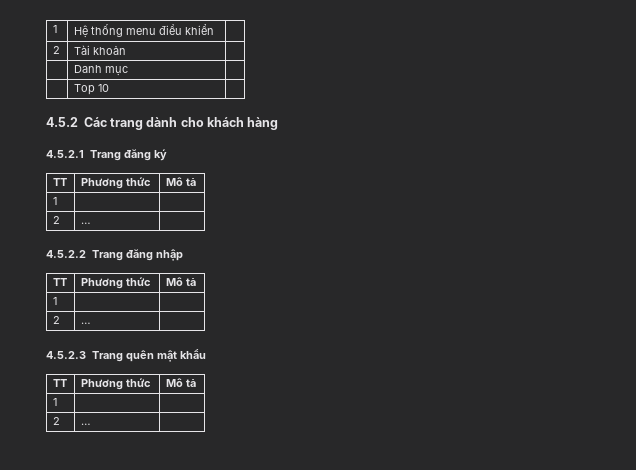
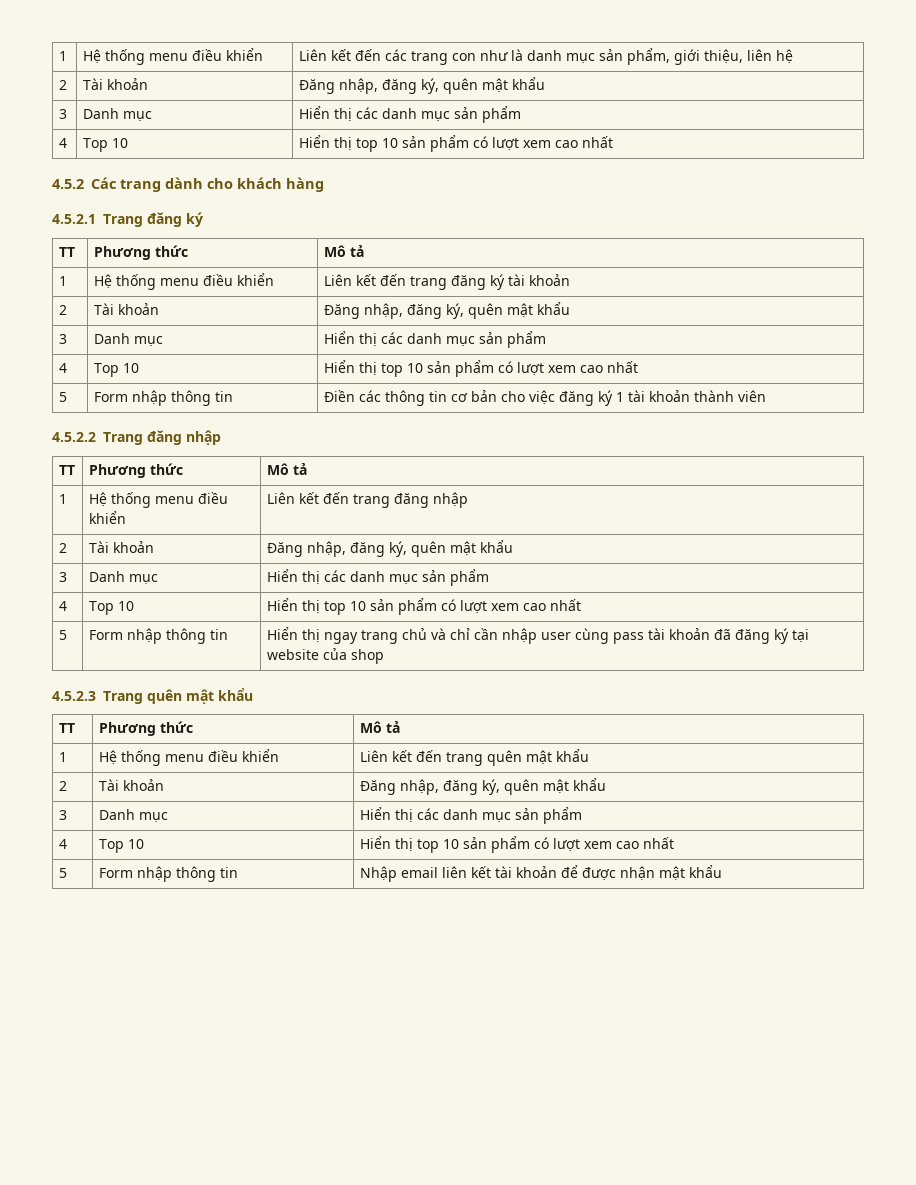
[52,25,57,33] [73,24,214,38] [52,46,60,54] [73,45,126,55] [73,65,128,76] [73,84,109,95] 1 | Hệ thống menu điều khiển | // 2 | Tài khoản | // | Danh mục | // | Top 10 | -> [58,51,67,61] [82,48,263,65] [298,48,793,65] [58,80,67,90] [82,78,148,90] [298,77,545,94] [58,109,67,119] [82,108,152,122] [298,106,521,123] [58,138,67,148] [82,138,128,152] [298,135,613,152] 1 | Hệ thống menu điều khiển | Liên kết đến các trang con như là danh mục sản phẩm, giới thiệu, liên hệ // 2 | Tài khoản | Đăng nhập, đăng ký, quên mật khẩu // 3 | Danh mục | Hiển thị các danh mục sản phẩm // 4 | Top 10 | Hiển thị top 10 sản phẩm có lượt xem cao nhất
[52,216,60,224] [80,222,91,224] | // 2 | … | -> [93,273,274,290] [323,274,570,290] [58,305,67,315] [93,303,159,315] [323,302,570,319] [58,334,67,344] [93,333,163,347] [323,331,546,348] [58,363,67,373] [93,363,139,377] [323,360,638,377] [58,392,67,402] [93,390,233,406] [323,390,766,406] Hệ thống menu điều khiển | Liên kết đến trang đăng ký tài khoản // 2 | Tài khoản | Đăng nhập, đăng ký, quên mật khẩu // 3 | Danh mục | Hiển thị các danh mục sản phẩm // 4 | Top 10 | Hiển thị top 10 sản phẩm có lượt xem cao nhất // 5 | Form nhập thông tin | Điền các thông tin cơ bản cho việc đăng ký 1 tài khoản thành viên
[52,316,60,324] [80,322,91,324] | // 2 | … | -> [88,492,228,508] [88,511,126,524] [266,492,468,508] [58,543,67,553] [88,541,154,553] [266,540,513,557] [58,572,67,582] [88,571,158,585] [266,569,489,586] [58,601,67,611] [88,601,134,615] [266,598,581,615] [58,630,67,640] [88,628,228,644] [266,627,809,644] [266,648,384,664] Hệ thống menu điều khiển | Liên kết đến trang đăng nhập // 2 | Tài khoản | Đăng nhập, đăng ký, quên mật khẩu // 3 | Danh mục | Hiển thị các danh mục sản phẩm // 4 | Top 10 | Hiển thị top 10 sản phẩm có lượt xem cao nhất // 5 | Form nhập thông tin | Hiển thị ngay trang chủ và chỉ cần nhập user cùng pass tài khoản đã đăng ký tại website của shop
[52,417,60,425] [80,423,91,425] | // 2 | … | -> [98,749,279,766] [359,749,589,766] [58,781,67,791] [98,779,164,791] [359,778,606,795] [58,810,67,820] [98,809,168,823] [359,807,582,824] [58,839,67,849] [98,839,144,853] [359,836,674,853] [58,868,67,878] [98,866,238,882] [359,865,722,882] Hệ thống menu điều khiển | Liên kết đến trang quên mật khẩu // 2 | Tài khoản | Đăng nhập, đăng ký, quên mật khẩu // 3 | Danh mục | Hiển thị các danh mục sản phẩm // 4 | Top 10 | Hiển thị top 10 sản phẩm có lượt xem cao nhất // 5 | Form nhập thông tin | Nhập email liên kết tài khoản để được nhận mật khẩu

